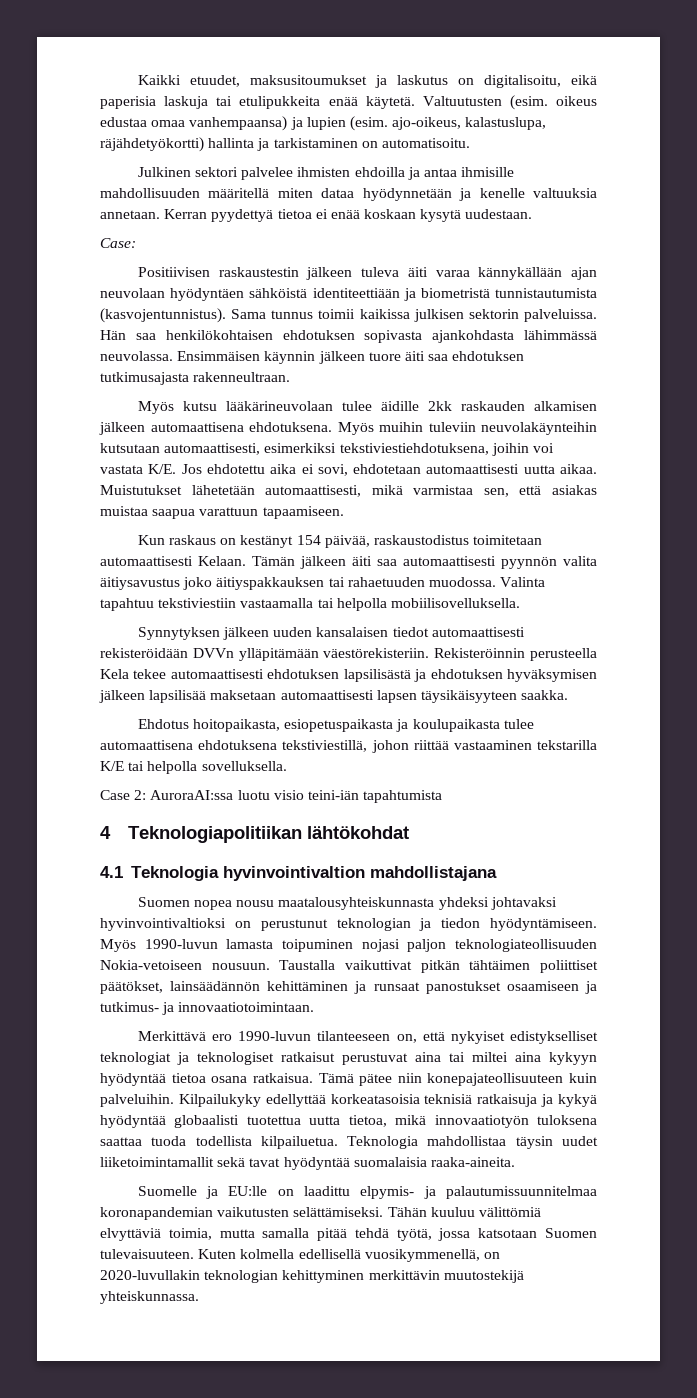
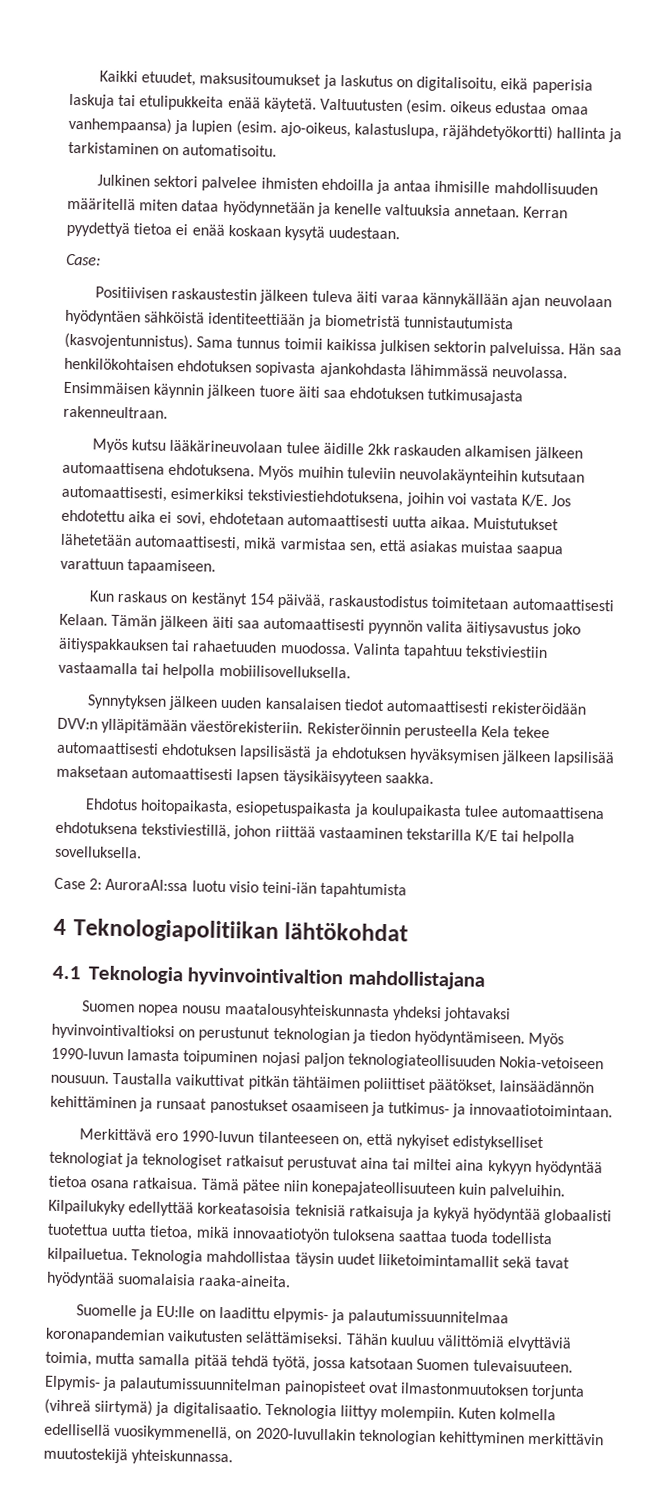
[192,648,234,658] DVVn -> [57,717,98,730] DVV:n
(194, 1254) none -> [44,1375,586,1400] [44,1398,456,1422] Elpymis- ja palautumissuunnitelman painopisteet ovat ilmastonmuutoksen torjunta (vihreä siirtymä) ja digitalisaatio. Teknologia liittyy molempiin.

